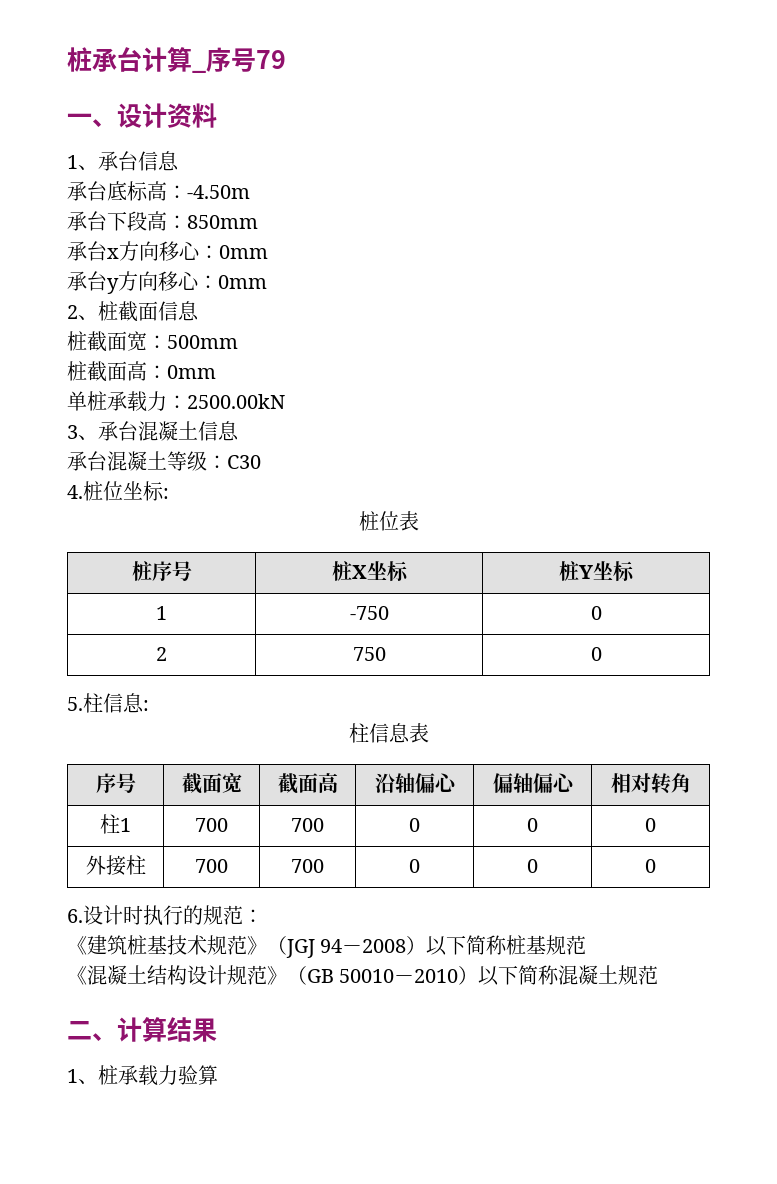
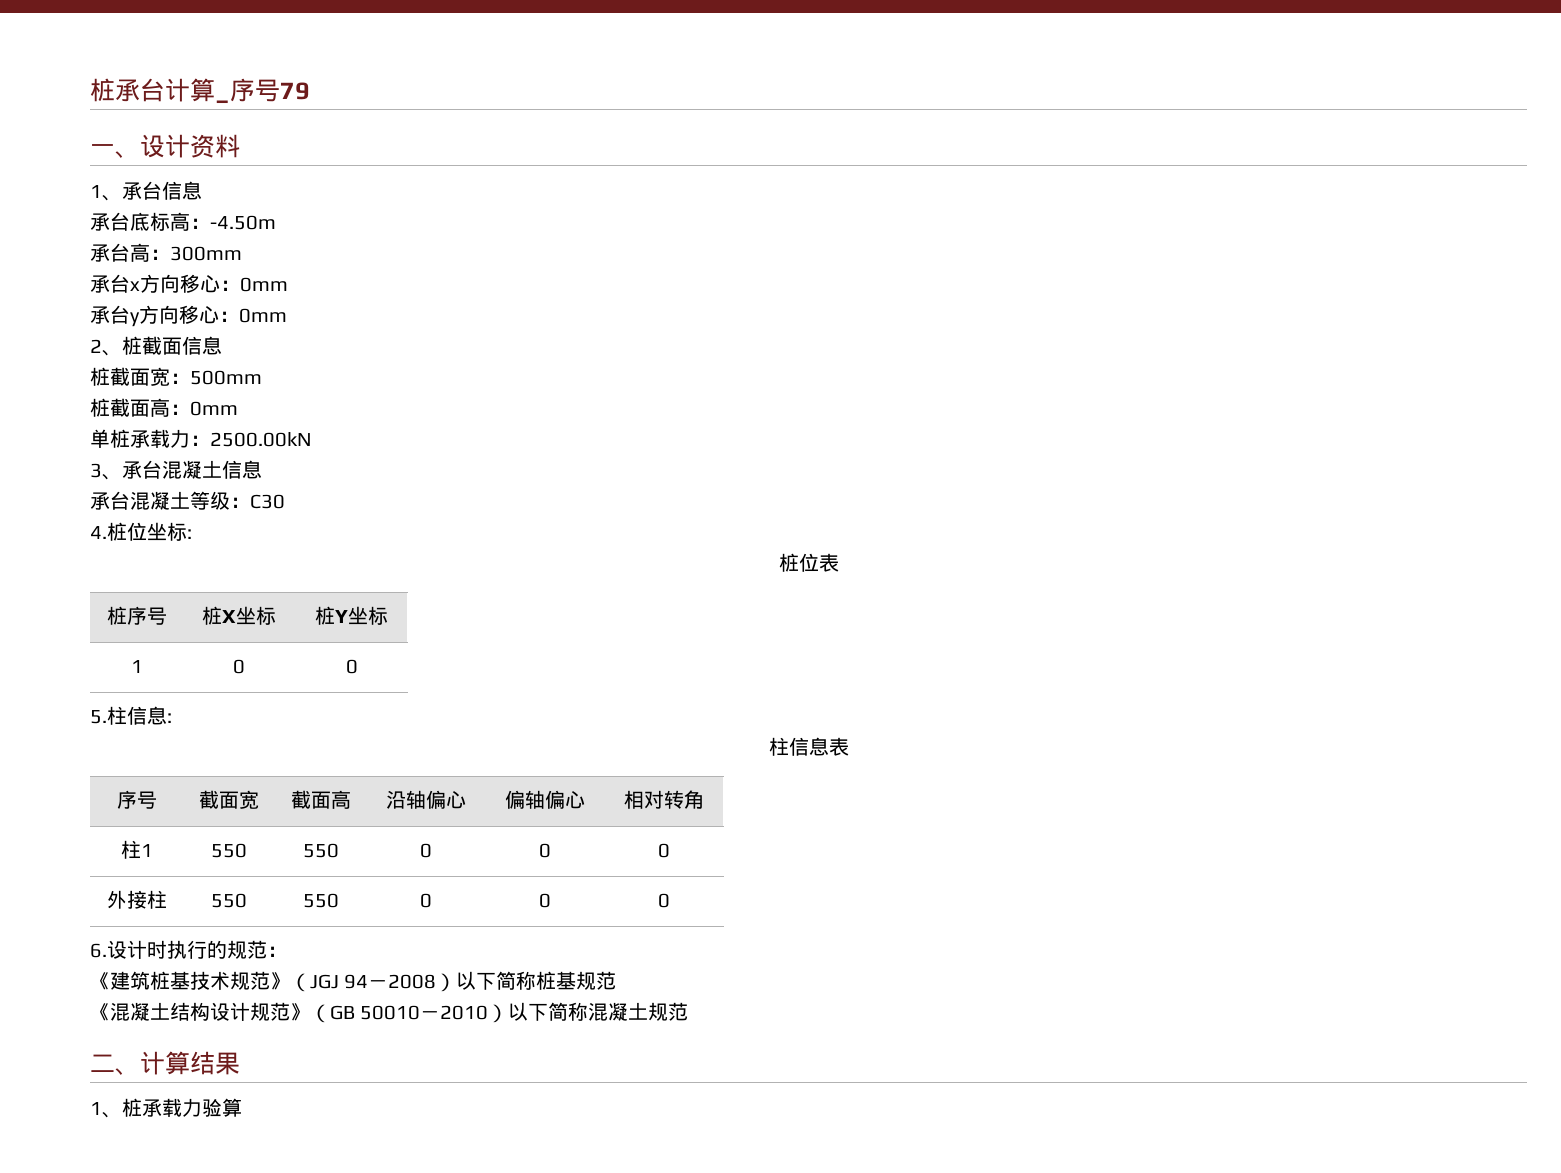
[107,211,258,231] 下段高：850mm -> [130,243,242,262] 高：300mm
[349,606,389,620] [590,606,602,620] [156,647,167,661] [352,647,386,661] | -750 | 0 // 2 | 750 -> [233,659,245,674] | 0
[195,818,228,832] [291,818,324,832] 700 | 700 -> [210,843,247,858] [302,843,339,858] 550 | 550
[195,859,228,873] [291,859,324,873] 700 | 700 -> [210,893,247,908] [302,893,339,908] 550 | 550

